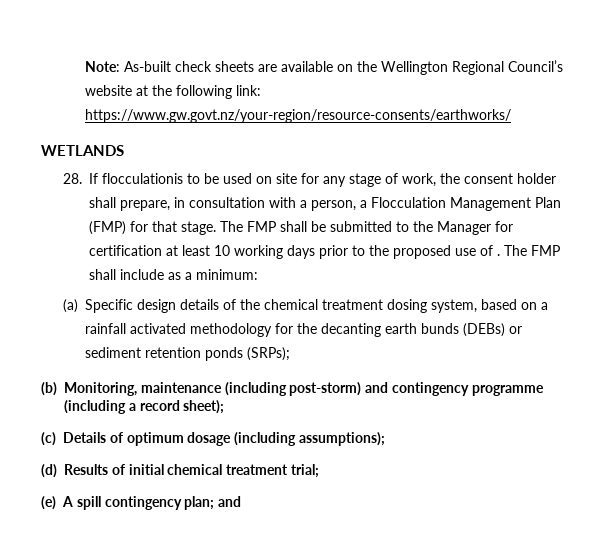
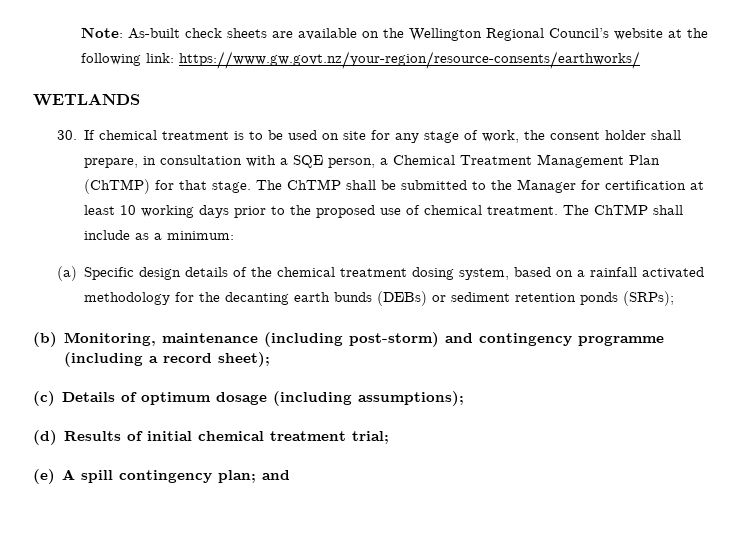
[63,173,184,184] 28. If flocculationis -> [56,130,245,140] 30. If chemical treatment is
(308, 204) none -> [293,155,324,168] SQE
[371,197,447,208] Flocculation -> [393,155,533,165] Chemical Treatment
[89,221,127,235] (FMP) -> [84,179,151,194] (ChTMP)
[247,221,277,232] FMP -> [287,179,342,190] ChTMP
[497,245,561,256] . The FMP -> [424,204,649,215] chemical treatment. The ChTMP

